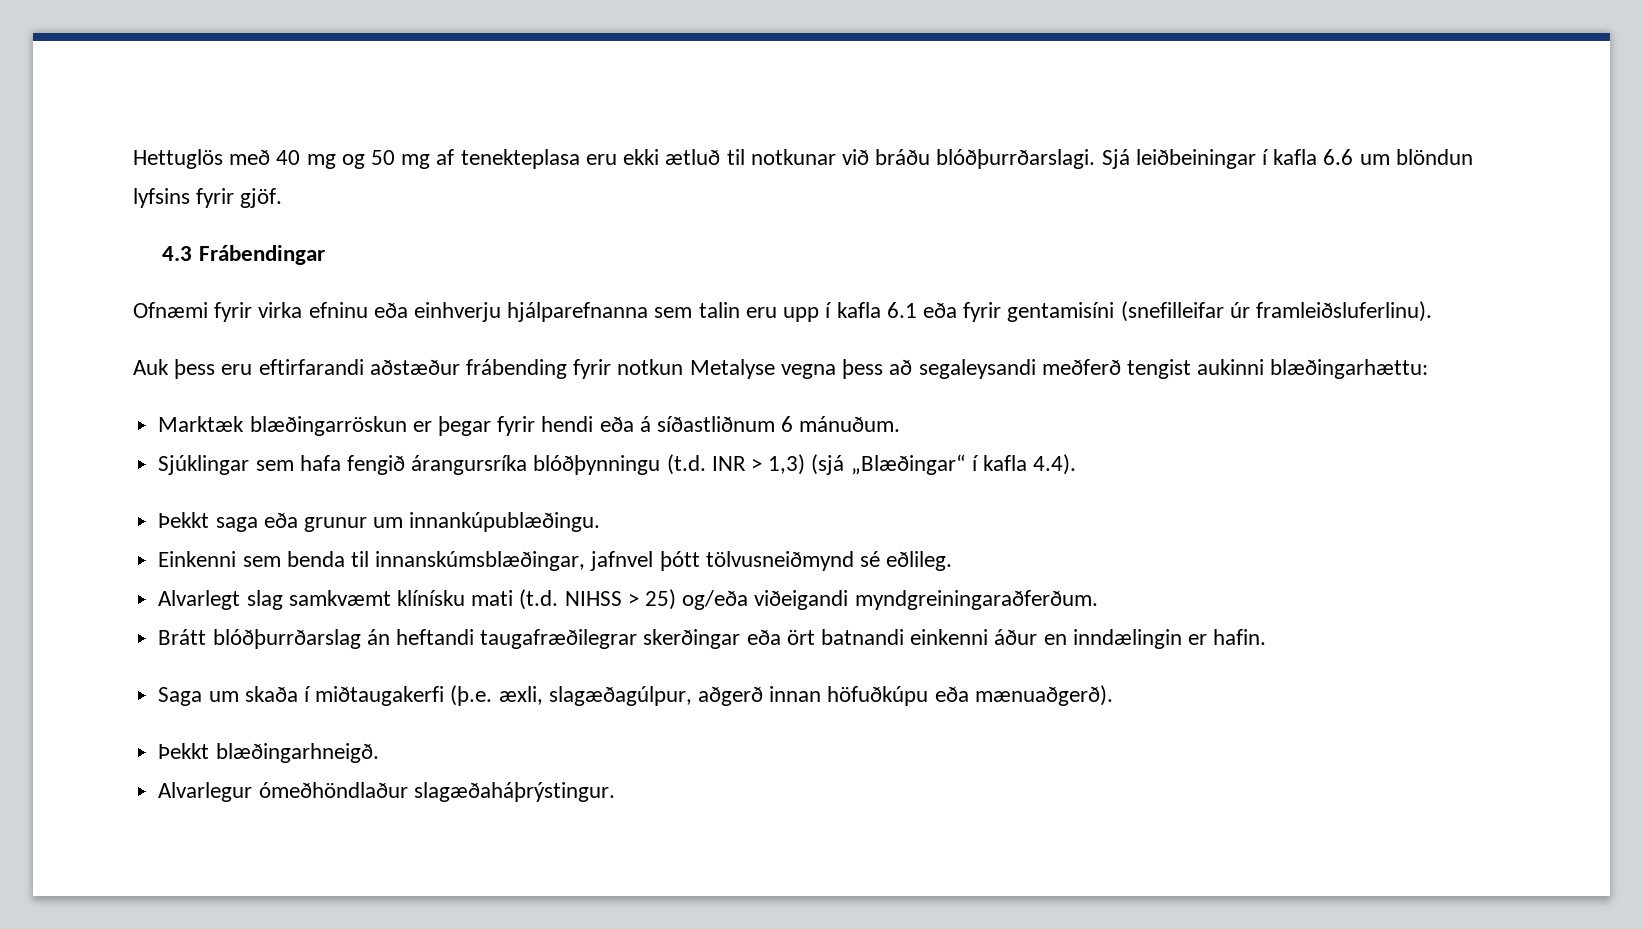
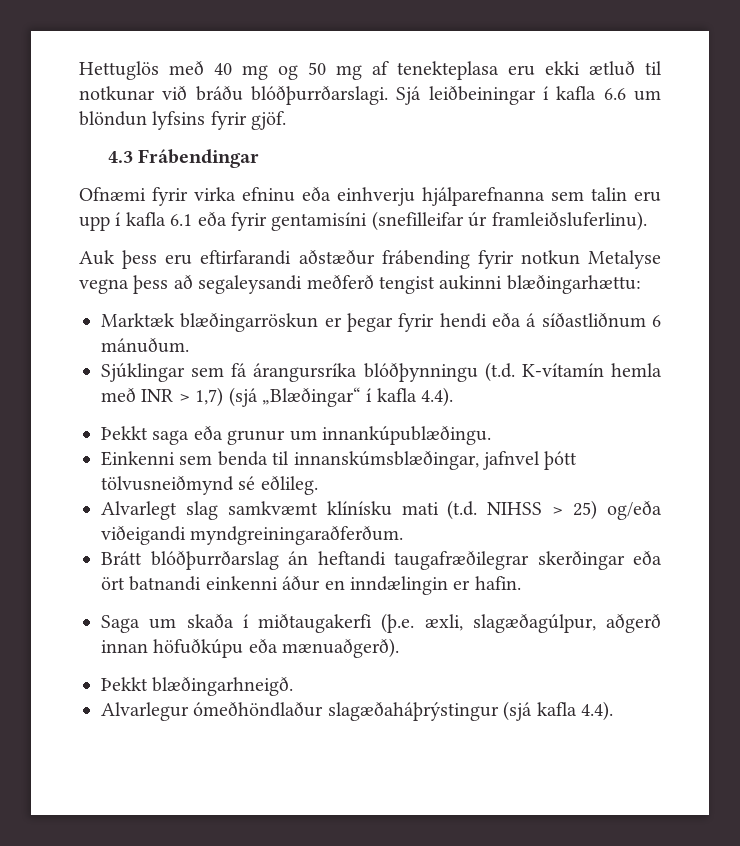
[299,455,405,475] hafa fengið -> [231,363,248,377] fá
(706, 464) none -> [521,363,662,377] [101,388,136,402] K-vítamín hemla með
[768,454,806,475] 1,3) -> [195,387,224,407] 1,7)
[413,782,615,802] slagæðaháþrýstingur. -> [327,701,613,721] slagæðaháþrýstingur (sjá kafla 4.4).

